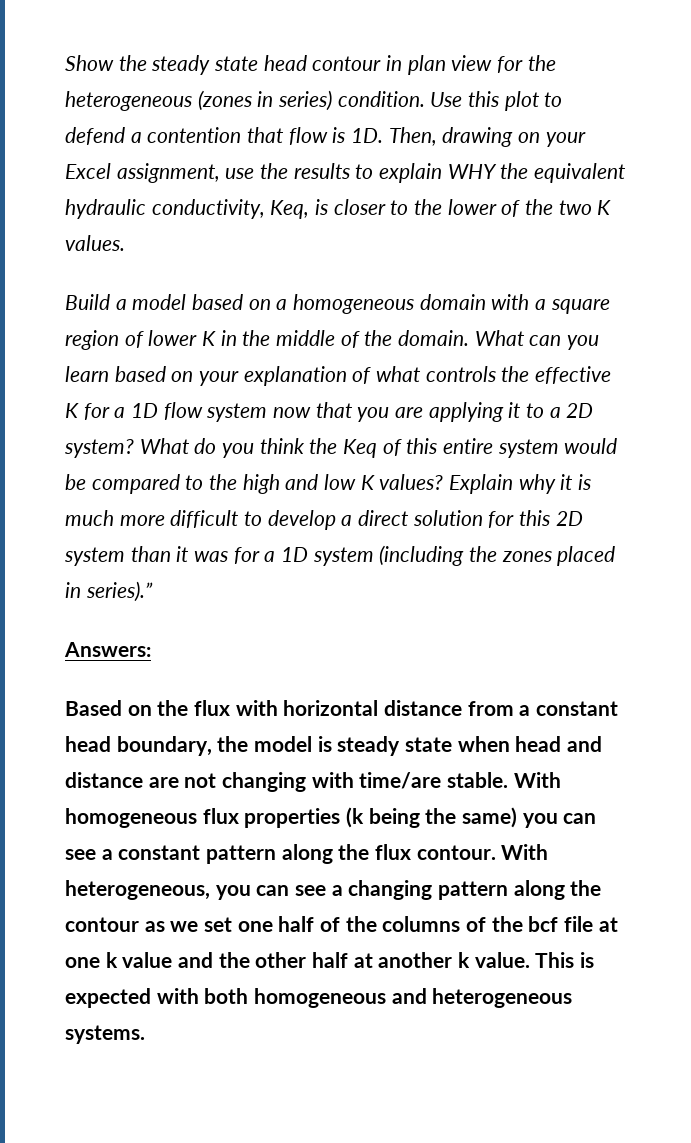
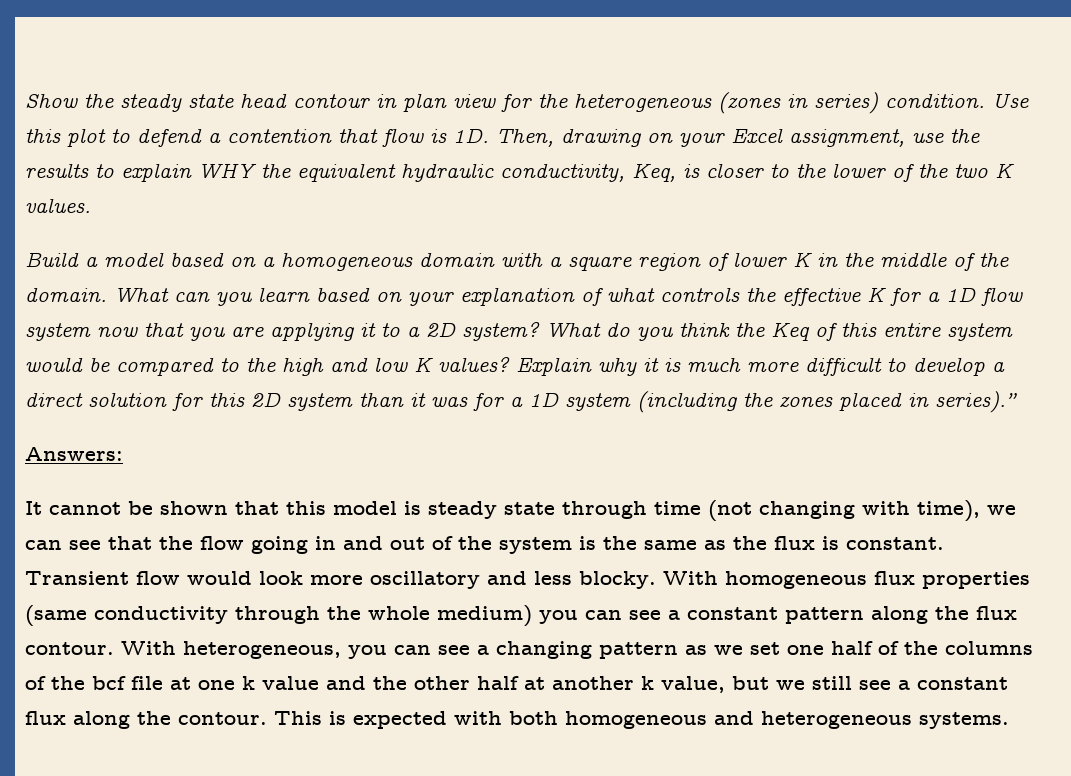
[65,700,619,716] [65,736,603,756] [65,772,561,792] [65,807,518,828] Based on the flux with horizontal distance from a constant head boundary, the model is steady state when head and distance are not changing with time/are stable. With homogeneous flux properties (k being the same) -> [25,500,1016,522] [25,536,944,554] [25,571,1030,589] [25,605,532,627] It cannot be shown that this model is steady state through time (not changing with time), we can see that the flow going in and out of the system is the same as the flux is constant. Transient flow would look more oscillatory and less blocky. With homogeneous flux properties (same conductivity through the whole medium)
[513,880,602,900] [65,917,139,932] along the contour -> (678, 650) none
[474,952,530,968] value. -> [661,676,1008,693] [25,711,267,729] value, but we still see a constant flux along the contour.

